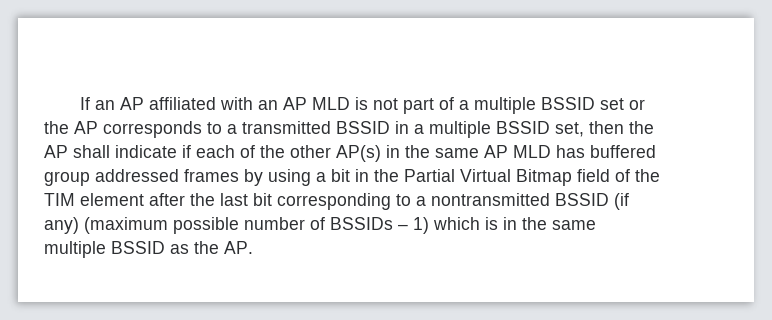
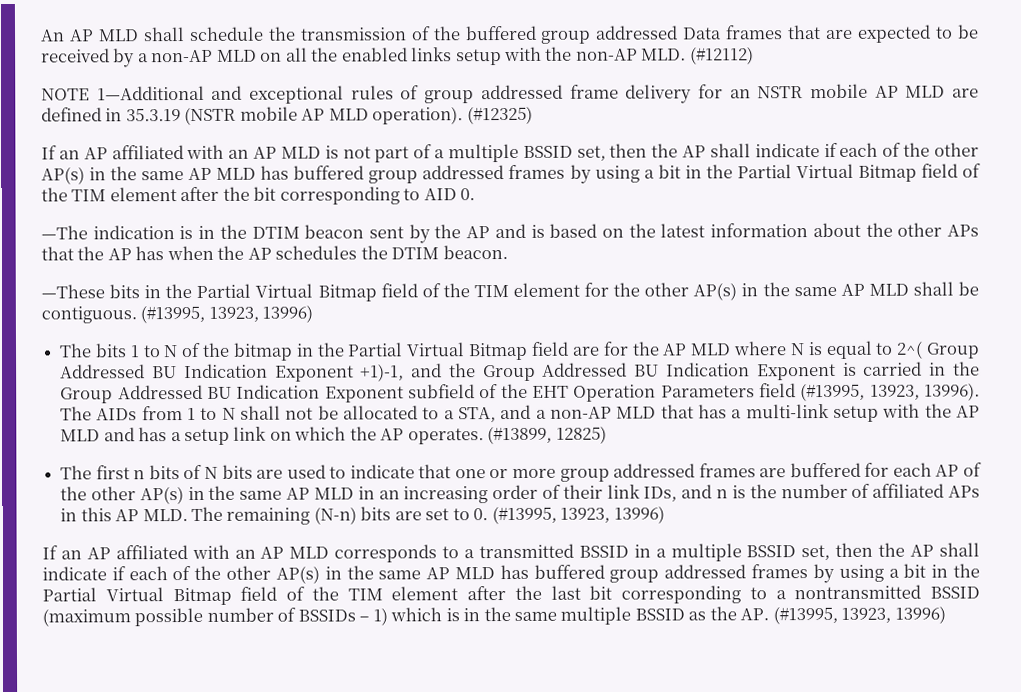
(80, 103) none -> [41,24,980,44] [41,46,754,68] [41,83,979,104] [41,105,533,126] An AP MLD shall schedule the transmission of the buffered group addressed Data frames that are expected to be received by a non-AP MLD on all the enabled links setup with the non-AP MLD. (#12112) // NOTE 1—Additional and exceptional rules of group addressed frame delivery for an NSTR mobile AP MLD are defined in 35.3.19 (NSTR mobile AP MLD operation). (#12325) //
[600,98,646,110] [44,121,98,134] set or the AP -> [576,142,980,161] [41,163,981,185] [41,186,476,205] [41,222,979,244] [41,245,508,261] [41,281,980,302] [41,304,314,324] [59,340,980,361] [60,361,980,382] [60,382,980,404] [60,403,981,423] [60,425,607,446] [60,462,983,482] [60,483,980,505] [60,505,665,525] [42,544,330,560] set, then the AP shall indicate if each of the other AP(s) in the same AP MLD has buffered group addressed frames by using a bit in the Partial Virtual Bitmap field of the TIM element after the bit corresponding to AID 0. // —The indication is in the DTIM beacon sent by the AP and is based on the latest information about the other APs that the AP has when the AP schedules the DTIM beacon. // —These bits in the Partial Virtual Bitmap field of the TIM element for the other AP(s) in the same AP MLD shall be contiguous. (#13995, 13923, 13996) // The bits 1 to N of the bitmap in the Partial Virtual Bitmap field are for the AP MLD where N is equal to 2^( Group Addressed BU Indication Exponent +1)-1, and the Group Addressed BU Indication Exponent is carried in the Group Addressed BU Indication Exponent subfield of the EHT Operation Parameters field (#13995, 13923, 13996). The AIDs from 1 to N shall not be allocated to a STA, and a non-AP MLD that has a multi-link setup with the AP MLD and has a setup link on which the AP operates. (#13899, 12825) // The first n bits of N bits are used to indicate that one or more group addressed frames are buffered for each AP of the other AP(s) in the same AP MLD in an increasing order of their link IDs, and n is the number of affiliated APs in this AP MLD. The remaining (N-n) bits are set to 0. (#13995, 13923, 13996) // If an AP affiliated with an AP MLD
[614,193,629,210] [44,217,79,234] (if any) -> (980, 592) none
(253, 247) none -> [772,605,946,625] (#13995, 13923, 13996)

